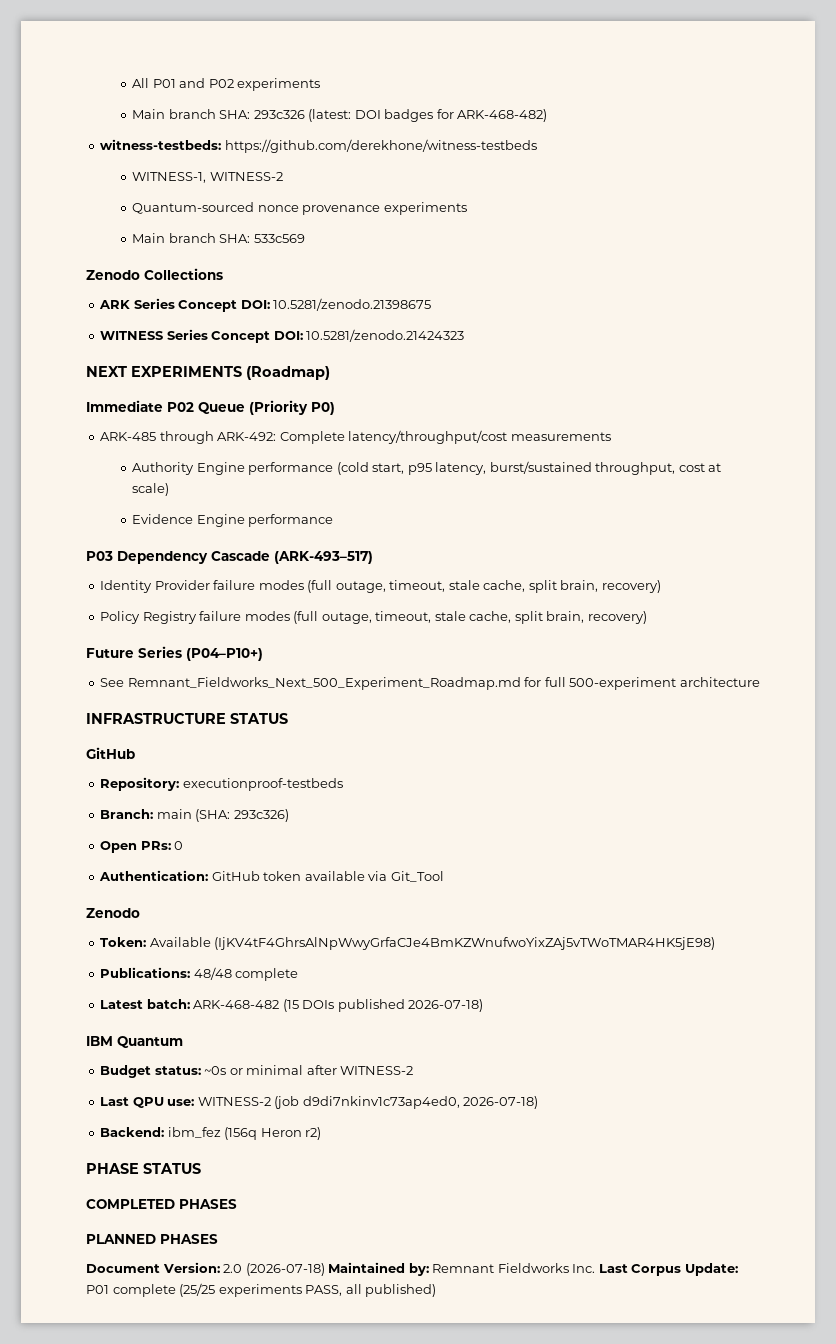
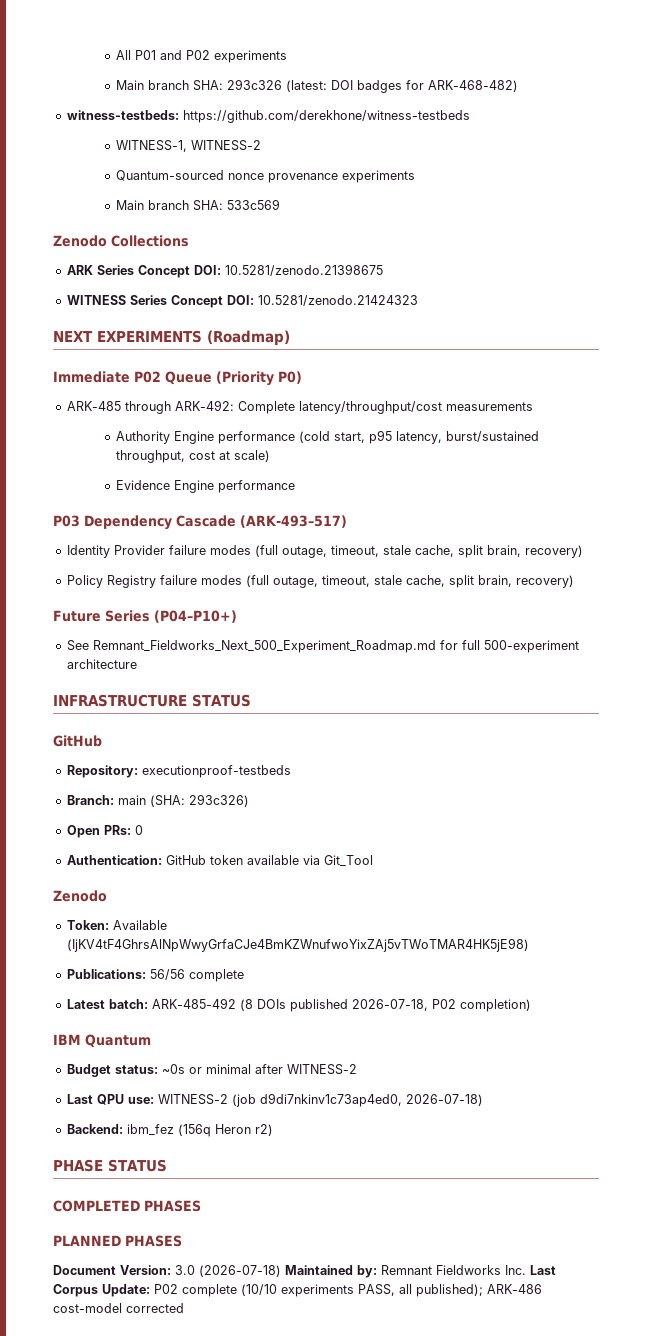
[193,967,232,980] 48/48 -> [149,969,185,980] 56/56
[193,999,484,1012] ARK-468-482 (15 DOIs published 2026-07-18) -> [151,998,531,1012] ARK-485-492 (8 DOIs published 2026-07-18, P02 completion)
[223,1264,243,1273] 2.0 -> [175,1265,195,1275] 3.0
[86,1283,437,1297] P01 complete (25/25 experiments PASS, all published) -> [154,1284,542,1297] [53,1303,184,1313] P02 complete (10/10 experiments PASS, all published); ARK-486 cost-model corrected

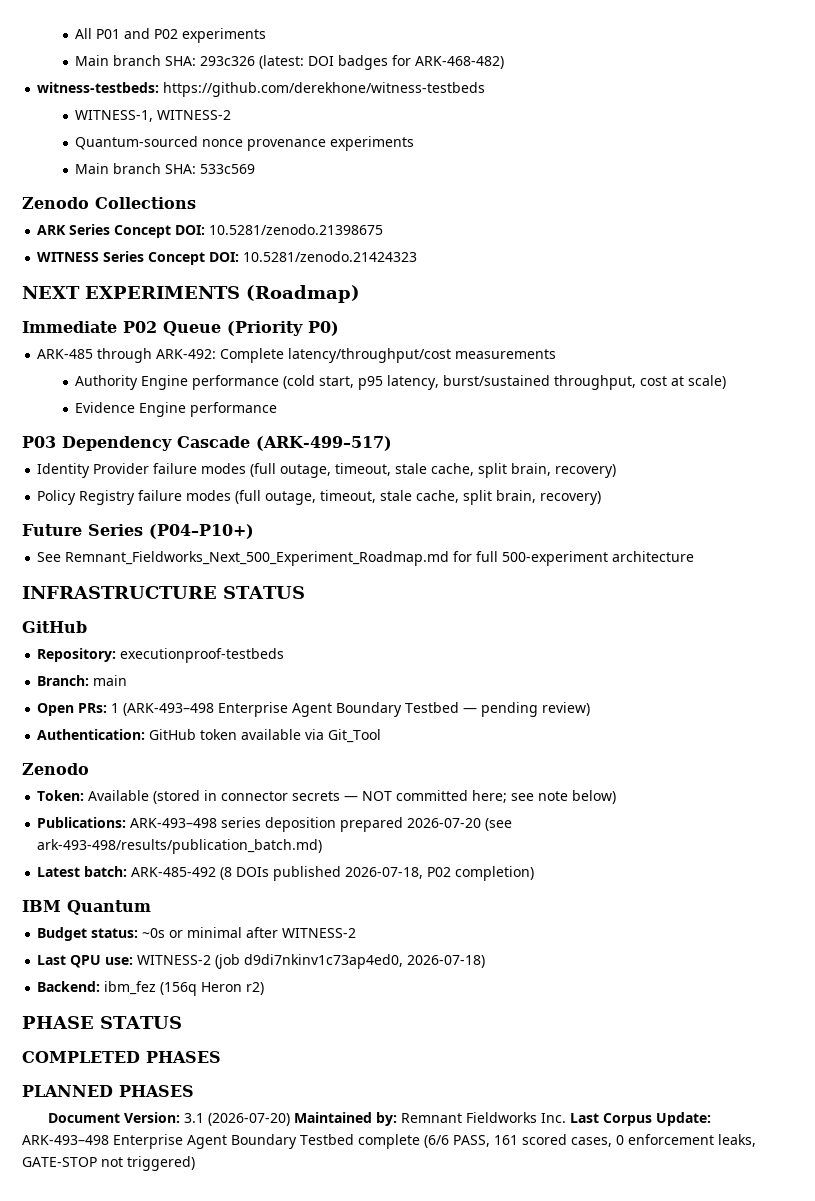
[240,515,347,528] (ARK-493–517) -> [256,436,392,451] (ARK-499–517)
[149,794,249,807] (SHA: 293c326) -> (128, 680) none
[134,825,143,835] 0 -> [111,702,591,717] 1 (ARK-493–498 Enterprise Agent Boundary Testbed — pending review)
[66,938,529,952] [66,969,244,982] (IjKV4tF4GhrsAlNpWwyGrfaCJe4BmKZWnufwoYixZAj5vTWoTMAR4HK5jE98) // Publications: 56/56 complete -> [153,790,617,804] [37,817,513,832] [37,839,323,854] (stored in connector secrets — NOT committed here; see note below) // Publications: ARK-493–498 series deposition prepared 2026-07-20 (see ark-493-498/results/publication_batch.md)
[175,1265,281,1277] 3.0 (2026-07-18) -> [183,1113,290,1126] 3.1 (2026-07-20)
[154,1284,542,1297] [53,1303,184,1313] P02 complete (10/10 experiments PASS, all published); ARK-486 cost-model corrected -> [22,1134,756,1149] [22,1156,195,1171] ARK-493–498 Enterprise Agent Boundary Testbed complete (6/6 PASS, 161 scored cases, 0 enforcement leaks, GATE-STOP not triggered)

